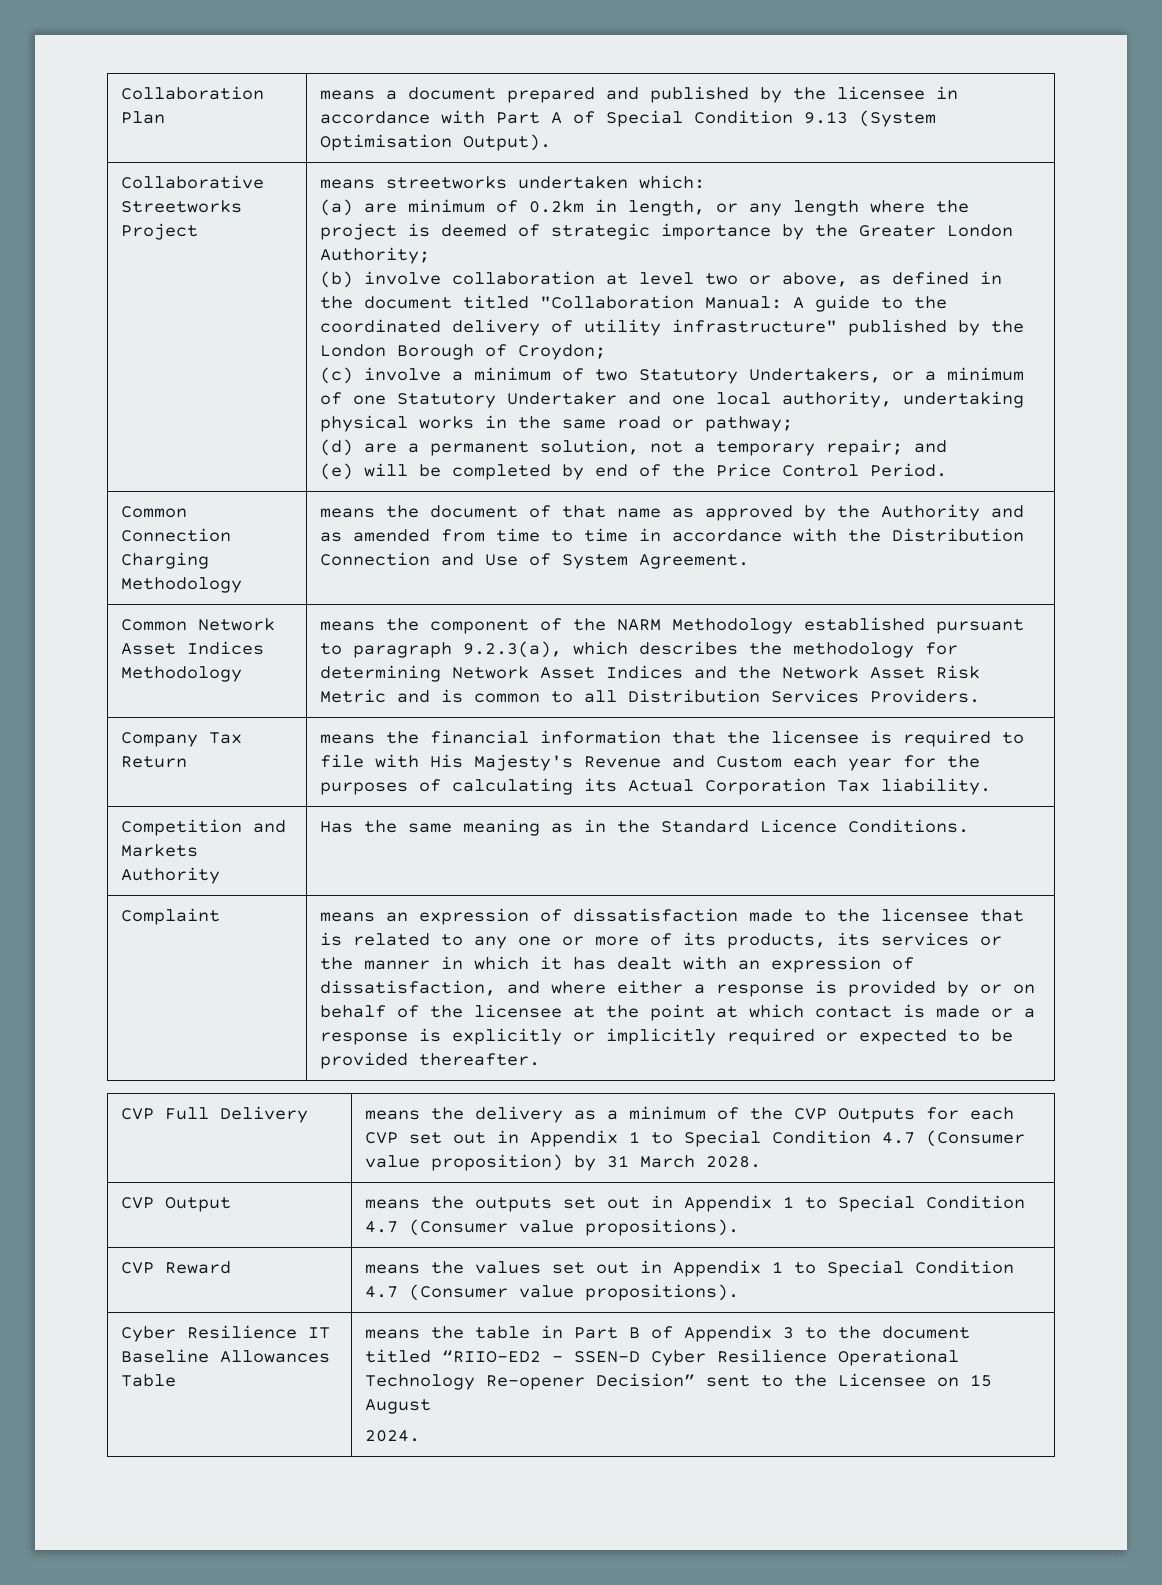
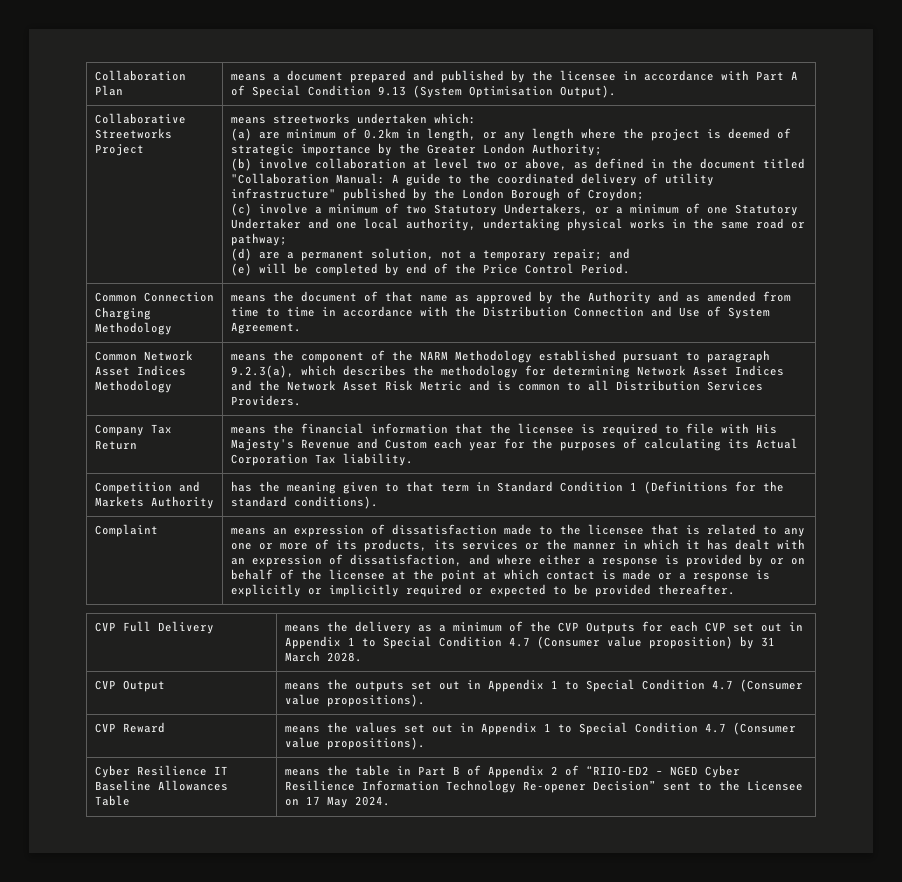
[319,819,969,836] Has the same meaning as in the Standard Licence Conditions. -> [230,481,784,494] [230,496,378,509] has the meaning given to that term in Standard Condition 1 (Definitions for the standard conditions).
[782,1326,970,1339] [364,1349,431,1363] 3 to the document titled -> [550,765,579,776] 2 of
[573,1349,959,1366] SSEN-D Cyber Resilience Operational -> [669,765,740,778] [284,780,439,791] NGED Cyber Resilience Information
[969,1374,992,1387] [364,1399,431,1414] 15 August // -> [305,796,348,808] 17 May

